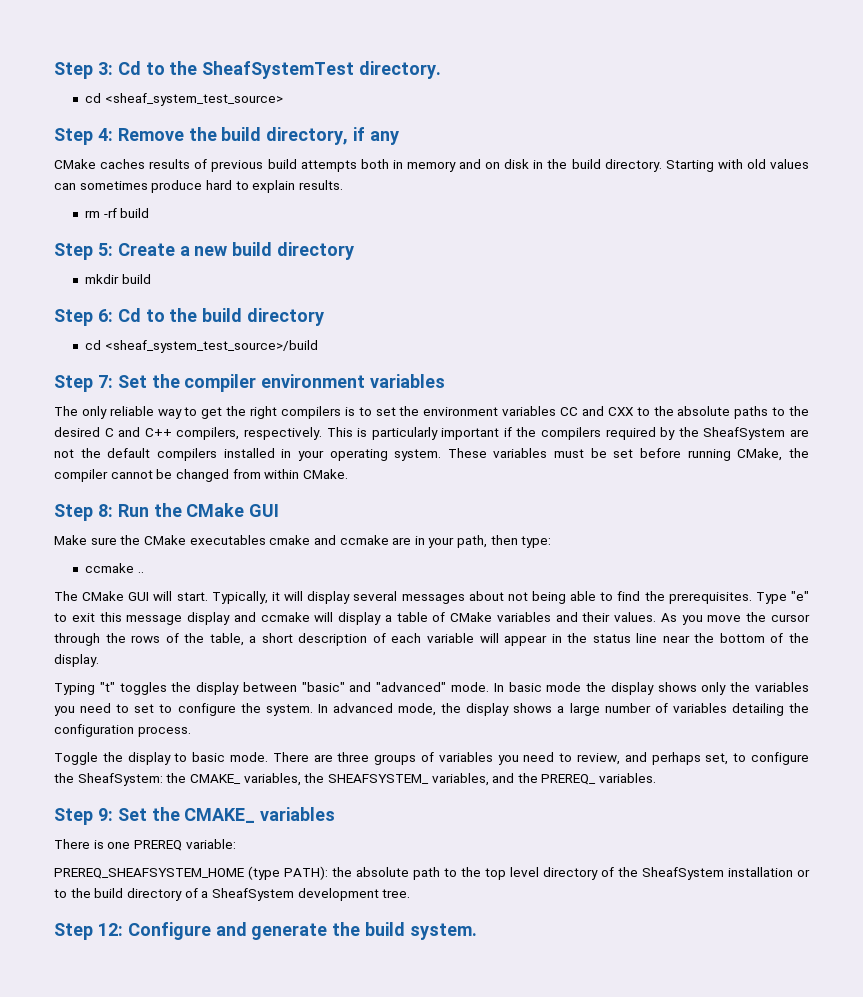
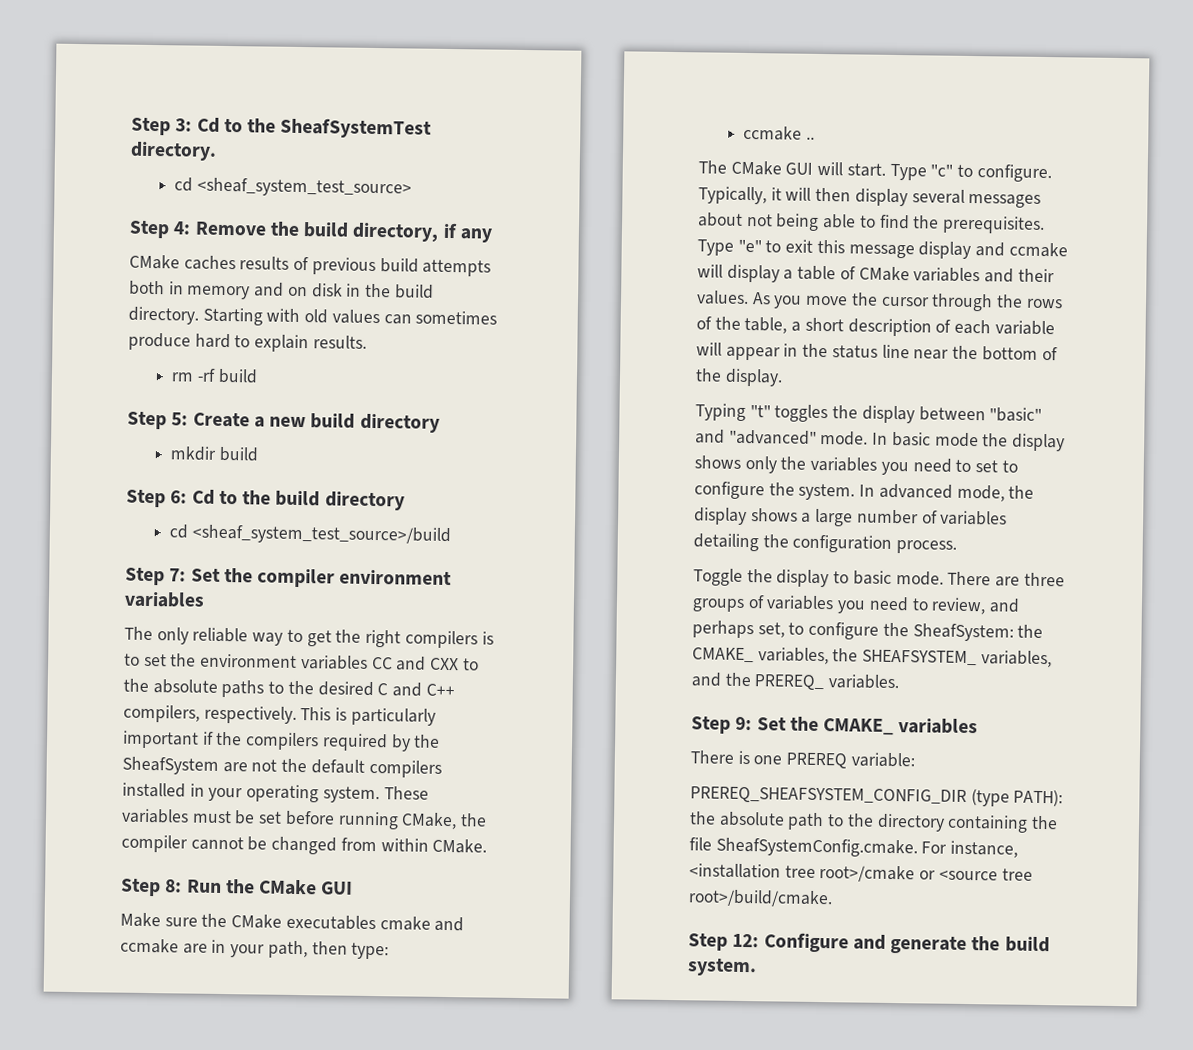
(208, 596) none -> [889,163,1052,183] Type "c" to configure.
(304, 596) none -> [815,187,852,202] then
[54,868,244,879] PREREQ_SHEAFSYSTEM_HOME -> [690,786,967,805] PREREQ_SHEAFSYSTEM_CONFIG_DIR
[485,867,810,880] [54,888,411,901] top level directory of the SheafSystem installation or to the build directory of a SheafSystem development tree. -> [876,813,1059,833] [689,837,1019,858] [689,863,1033,883] [688,889,833,908] directory containing the file SheafSystemConfig.cmake. For instance, <installation tree root>/cmake or <source tree root>/build/cmake.

